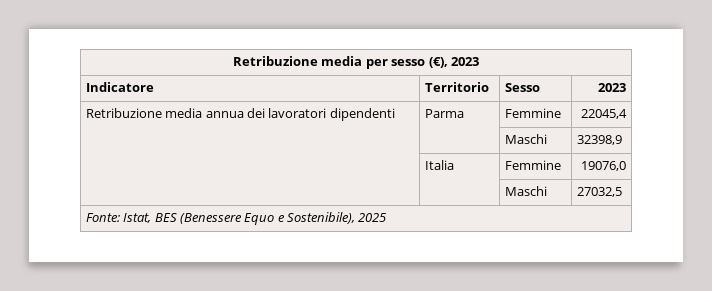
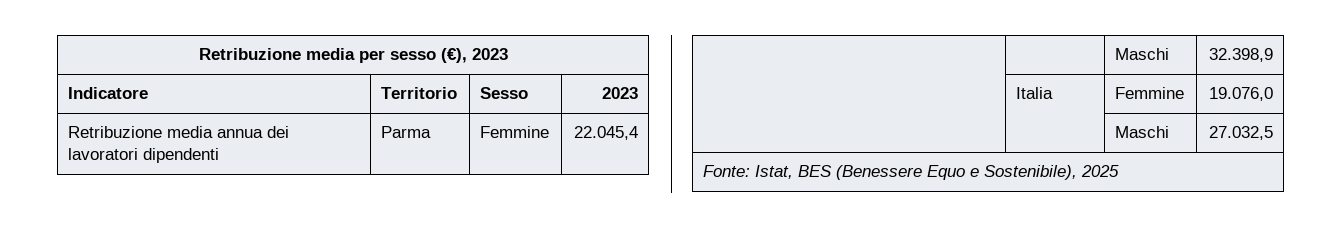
[581,109,628,119] [504,134,547,144] [576,135,622,145] 22045,4 // | | Maschi | 32398,9 -> [574,126,639,140] [1114,48,1169,60] [1209,48,1274,62] 22.045,4 // | | Maschi | 32.398,9
[581,161,627,171] [504,186,547,196] [576,187,622,197] 19076,0 // | | Maschi | 27032,5 -> [1209,87,1274,101] [1114,126,1169,138] [1209,126,1274,140] 19.076,0 // | | Maschi | 27.032,5

